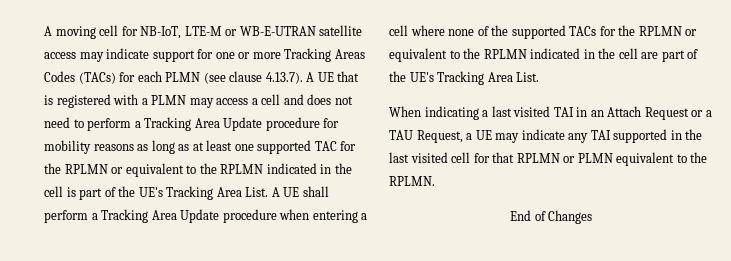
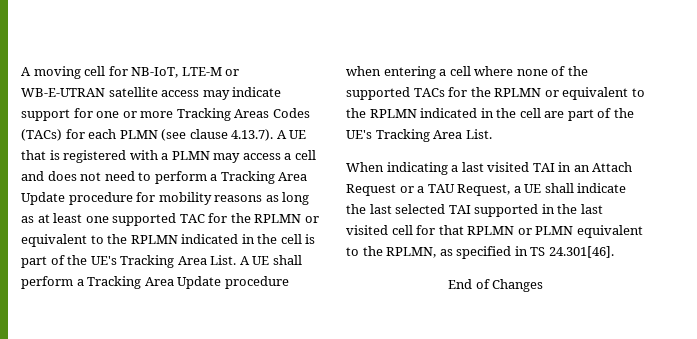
[495,129,589,143] may indicate any -> [544,183,627,193] [346,204,446,214] shall indicate the last selected
[389,176,435,186] RPLMN. -> [386,246,614,259] RPLMN, as specified in TS 24.301[46].

